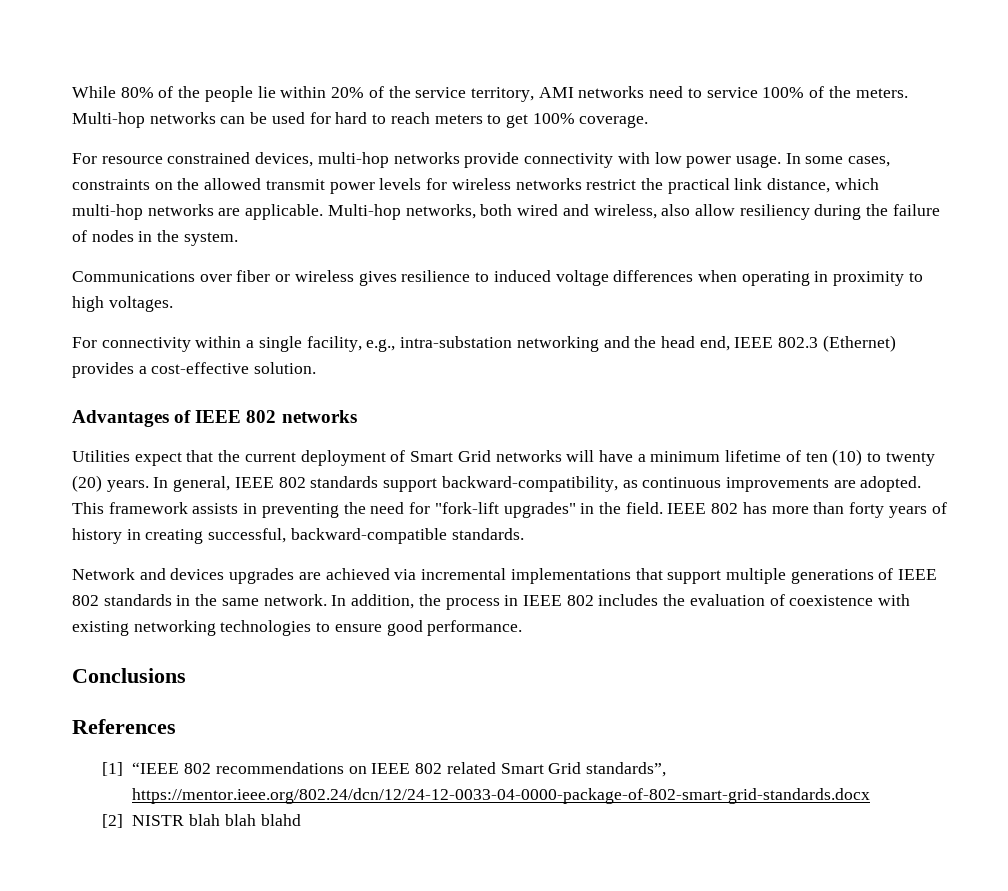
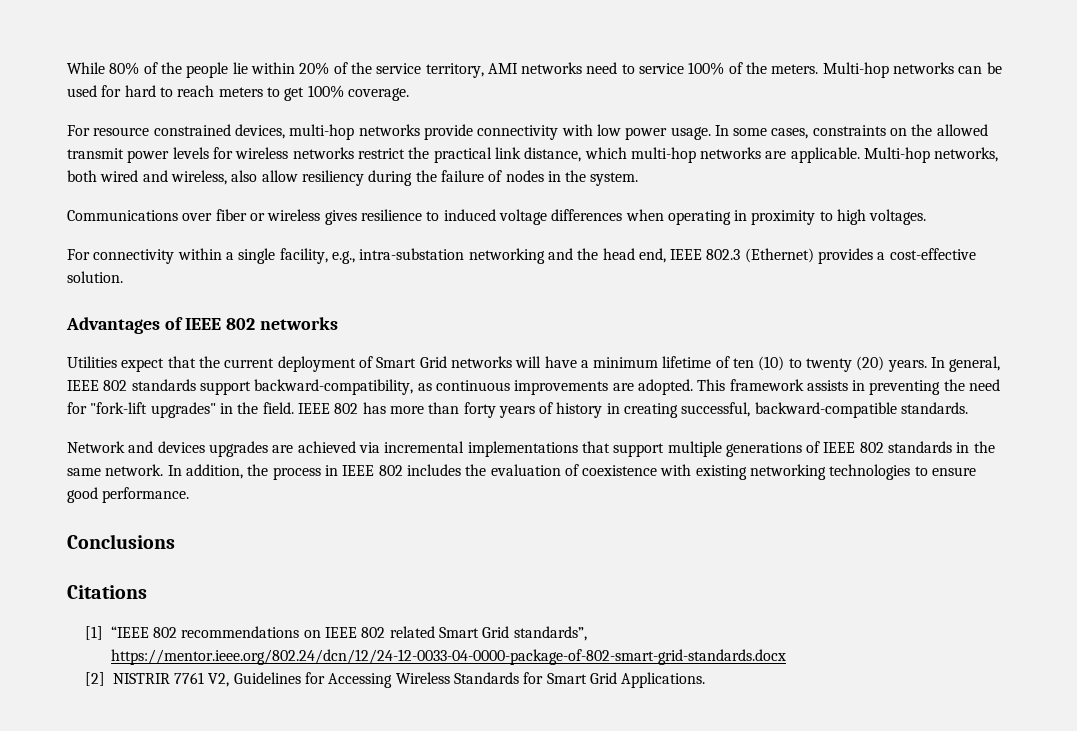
[72,719,176,734] References -> [67,585,147,599] Citations
[132,814,301,826] NISTR blah blah blahd -> [112,672,706,688] NISTRIR 7761 V2, Guidelines for Accessing Wireless Standards for Smart Grid Applications.

